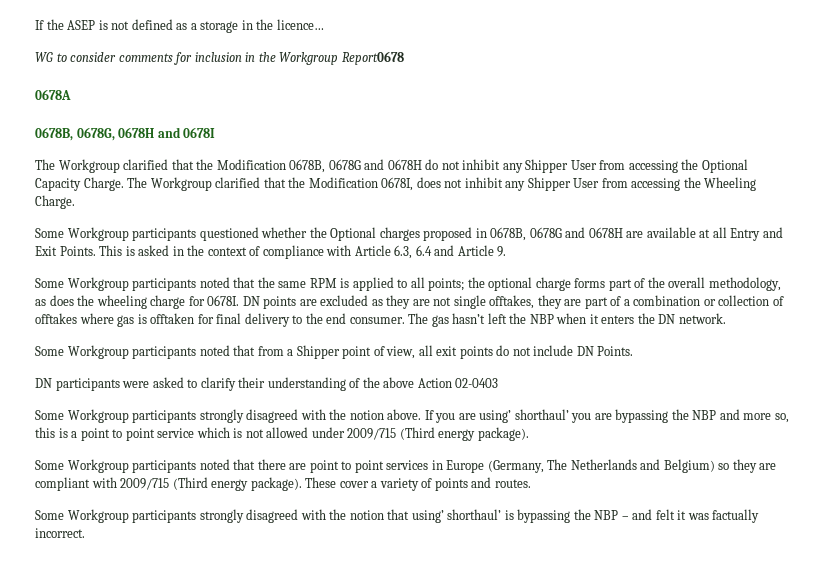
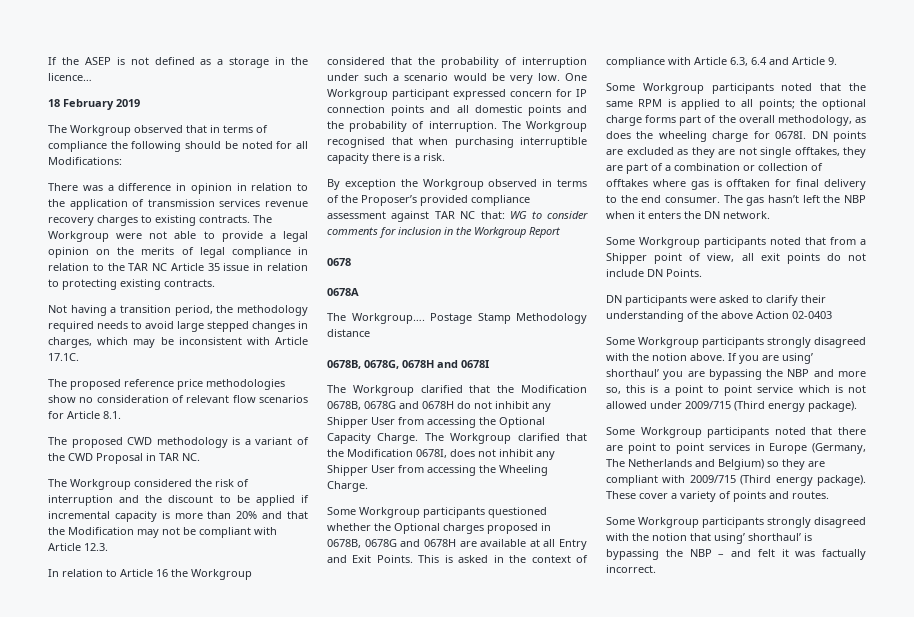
(324, 24) none -> [48,99,140,110] [48,125,268,136] [48,141,309,152] [48,157,122,165] [48,183,308,194] [48,199,308,210] [48,215,272,226] [48,231,308,242] [48,247,308,258] [48,263,308,271] [48,279,215,290] [48,305,308,316] [48,321,308,332] [48,337,308,348] [48,353,79,361] [48,379,285,390] [48,395,308,403] [48,411,121,419] [48,437,310,448] [48,453,200,464] [48,479,249,490] [48,495,309,506] [48,511,308,522] [48,527,277,538] [48,543,108,551] [48,569,252,580] [327,57,587,68] [327,73,587,84] [327,89,587,100] [327,105,587,116] [327,121,587,132] [327,137,587,148] [327,153,445,164] [327,179,587,190] [327,195,530,206] [327,211,505,222] 18 February 2019 // The Workgroup observed that in terms of compliance the following should be noted for all Modifications: // There was a difference in opinion in relation to the application of transmission services revenue recovery charges to existing contracts. The Workgroup were not able to provide a legal opinion on the merits of legal compliance in relation to the TAR NC Article 35 issue in relation to protecting existing contracts. // Not having a transition period, the methodology required needs to avoid large stepped changes in charges, which may be inconsistent with Article 17.1C. // The proposed reference price methodologies show no consideration of relevant flow scenarios for Article 8.1. // The proposed CWD methodology is a variant of the CWD Proposal in TAR NC. // The Workgroup considered the risk of interruption and the discount to be applied if incremental capacity is more than 20% and that the Modification may not be compliant with Article 12.3. // In relation to Article 16 the Workgroup considered that the probability of interruption under such a scenario would be very low. One Workgroup participant expressed concern for IP connection points and all domestic points and the probability of interruption. The Workgroup recognised that when purchasing interruptible capacity there is a risk. // By exception the Workgroup observed in terms of the Proposer’s provided compliance assessment against TAR NC that:
[341,51,404,65] Report0678 -> [529,227,560,238] [327,258,351,266] Report // 0678
(71, 94) none -> [327,313,587,324] [327,329,370,337] // The Workgroup…. Postage Stamp Methodology distance

